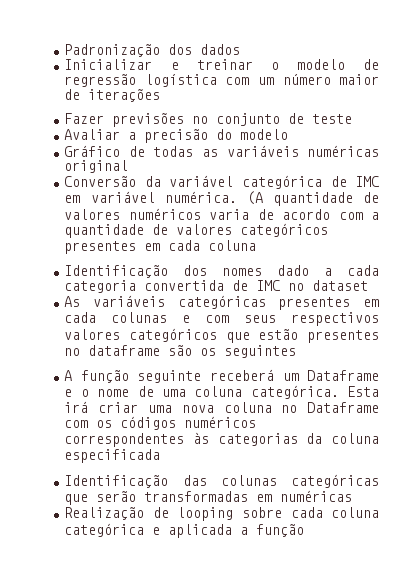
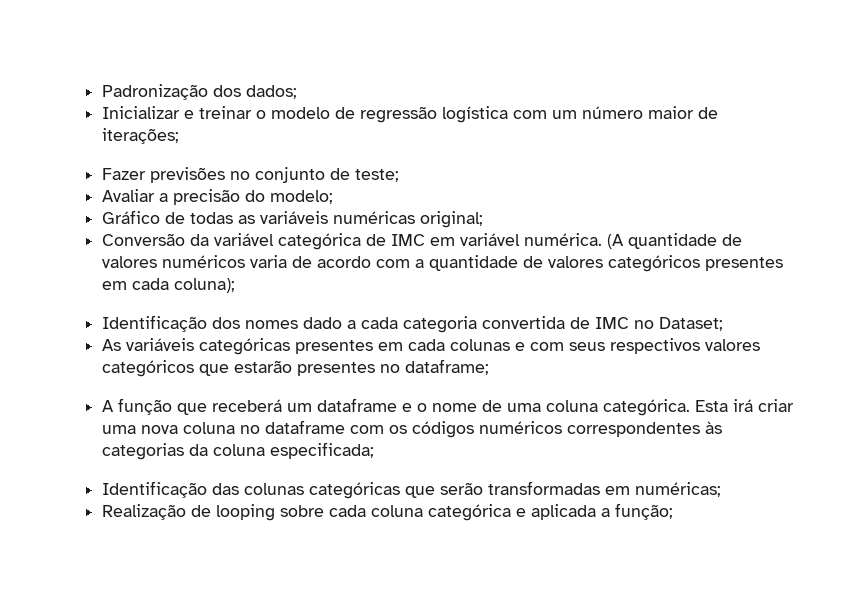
[200,44,241,55] dados -> [245,85,297,99] dados;
[88,89,161,102] iterações -> [101,128,179,144] iterações;
[312,114,353,124] teste -> [354,169,399,182] teste;
[240,129,289,140] modelo -> [269,190,333,204] modelo;
[64,160,129,173] original -> [419,211,483,228] original;
[208,240,257,251] coluna -> [173,278,235,293] coluna);
[312,280,369,291] dataset -> [658,317,723,331] Dataset;
[258,329,299,340] estão -> [233,360,292,373] estarão
[88,345,297,358] dataframe são os seguintes -> [404,359,489,375] dataframe;
[137,370,202,383] seguinte -> [176,403,207,415] que
[307,370,379,381] Dataframe -> [316,398,397,412] dataframe
[307,402,380,413] Dataframe -> [264,420,345,434] dataframe
[64,449,161,463] especificada -> [269,442,374,459] especificada;
[280,490,353,502] numéricas -> [634,482,721,497] numéricas;
[256,524,305,537] função -> [614,503,673,520] função;

